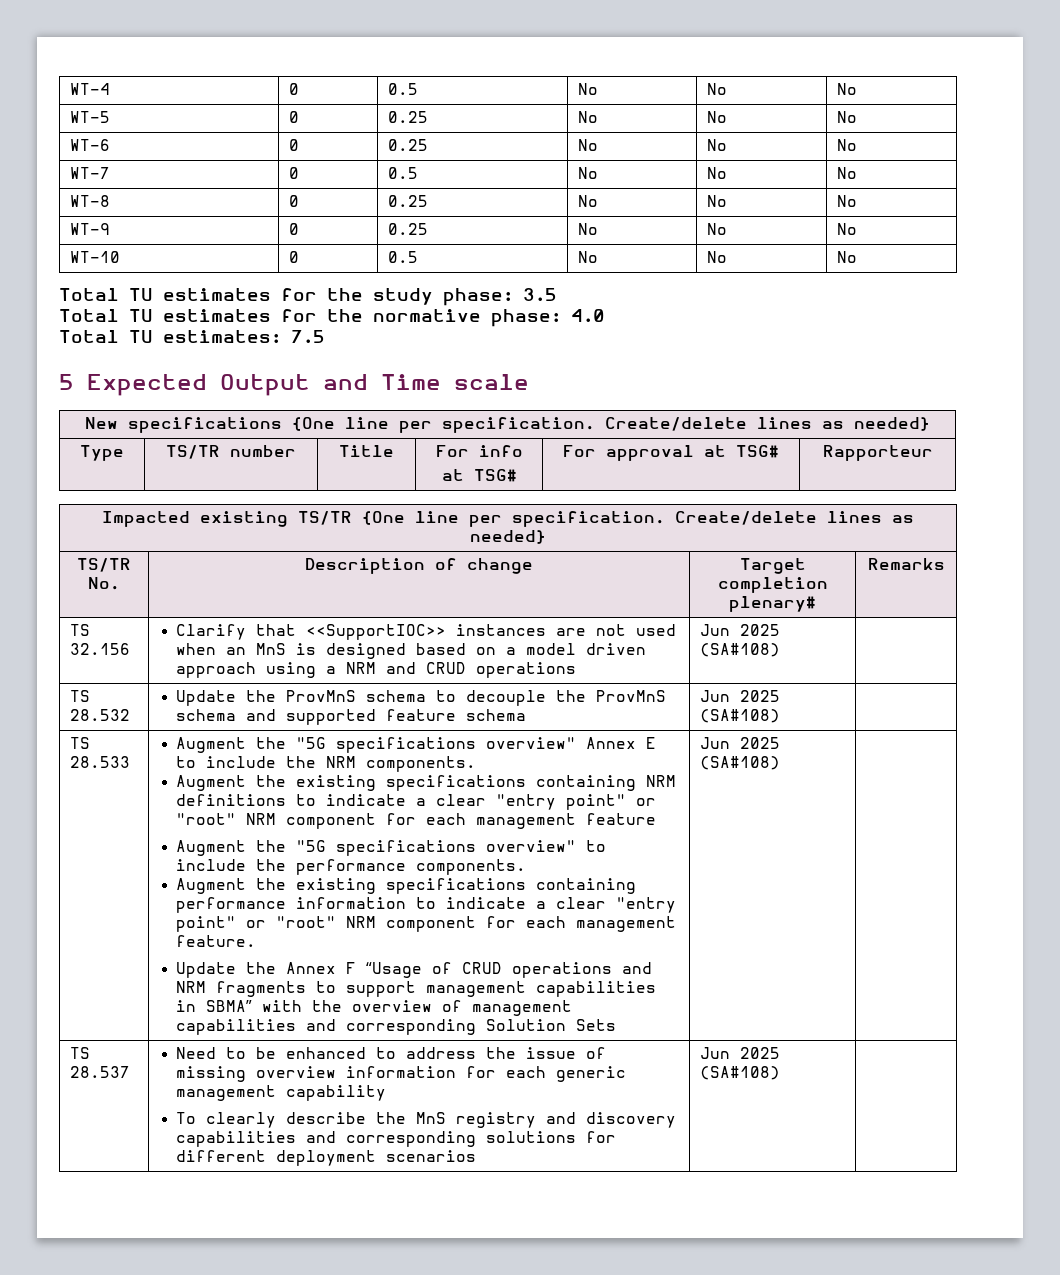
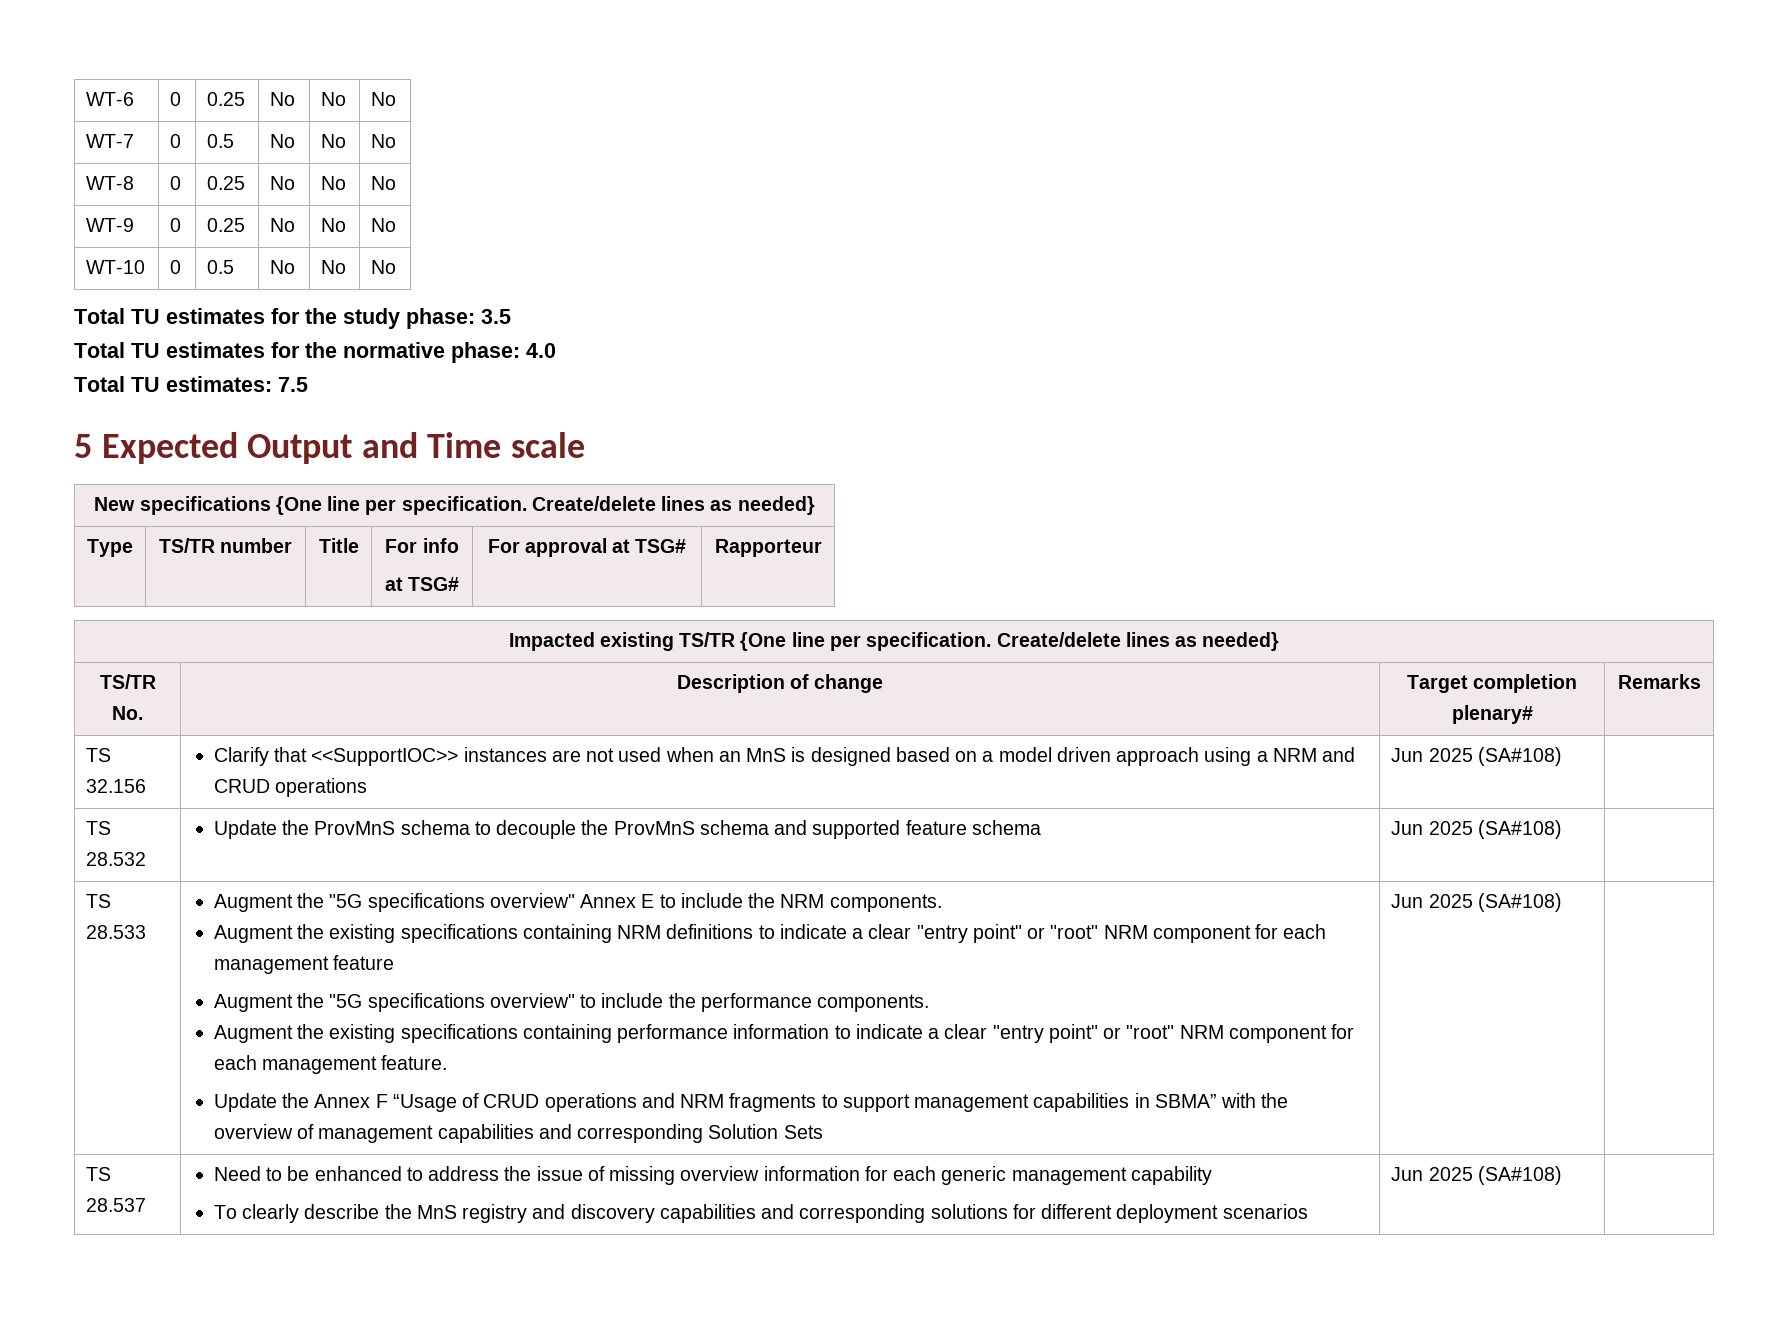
[70,83,111,95] [289,83,300,95] [388,83,419,95] [578,83,599,95] [707,83,728,95] [837,83,858,95] [70,111,111,123] [289,111,300,123] [388,111,429,123] [578,111,599,123] [707,111,728,123] [837,111,858,123] WT-4 | 0 | 0.5 | No | No | No // WT-5 | 0 | 0.25 | No | No | No // -> (86, 99) none

